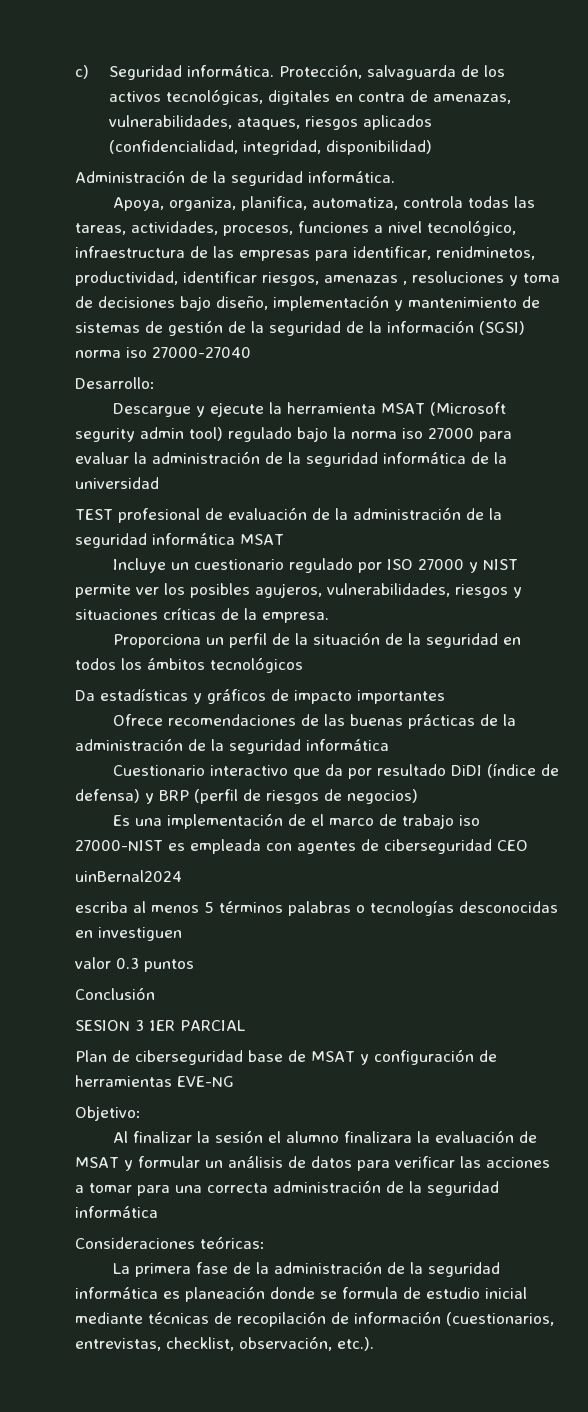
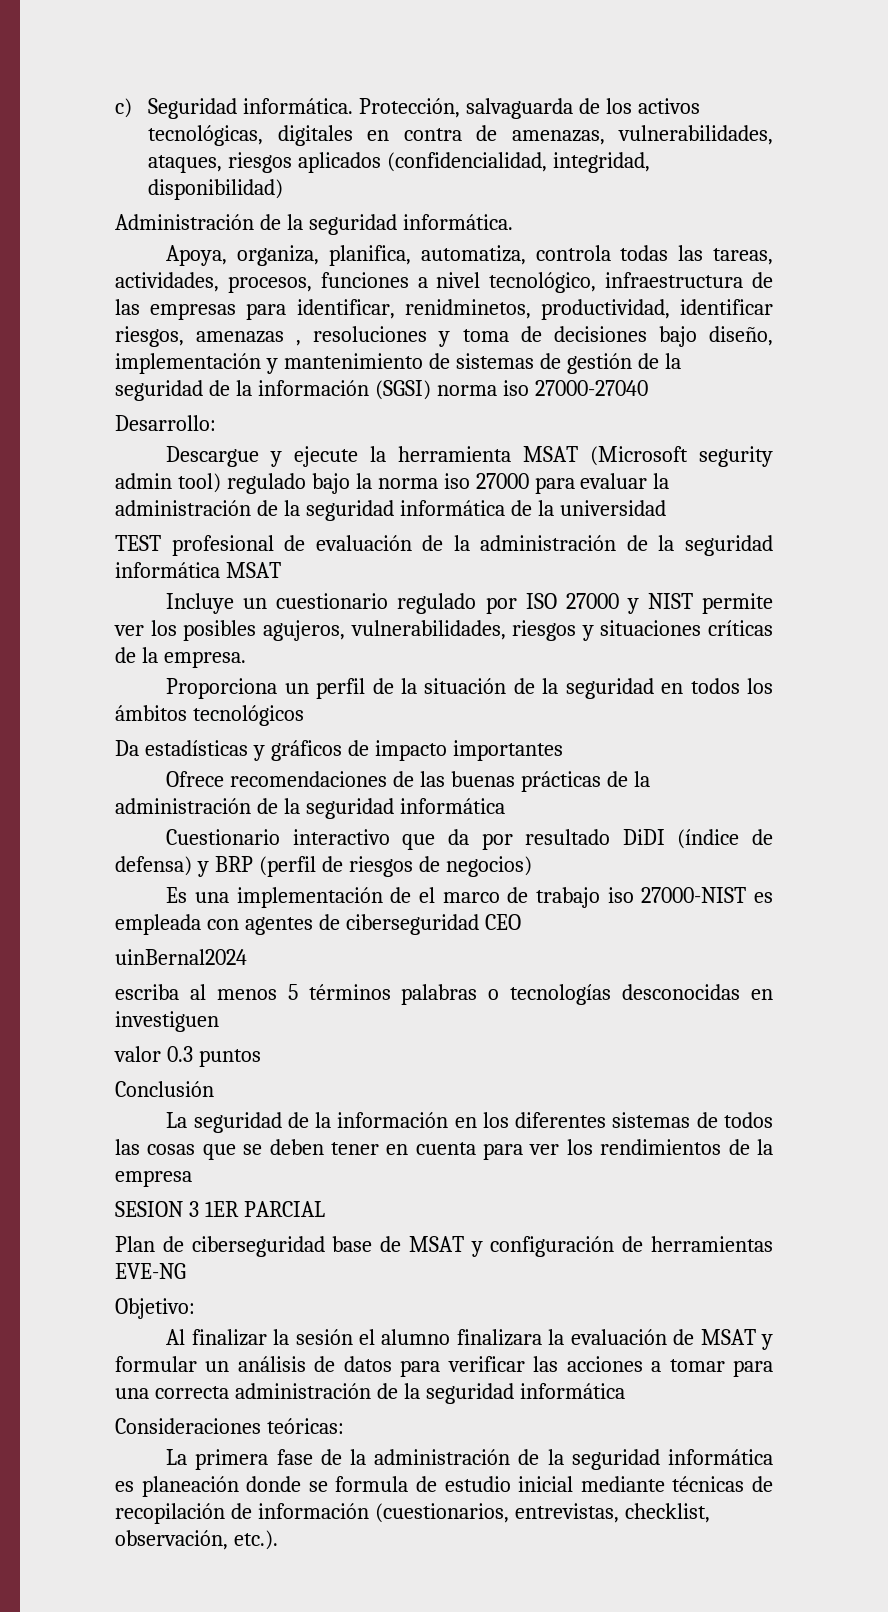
(155, 993) none -> [166,1112,773,1133] [115,1139,773,1160] [115,1170,192,1187] // La seguridad de la información en los diferentes sistemas de todos las cosas que se deben tener en cuenta para ver los rendimientos de la empresa

